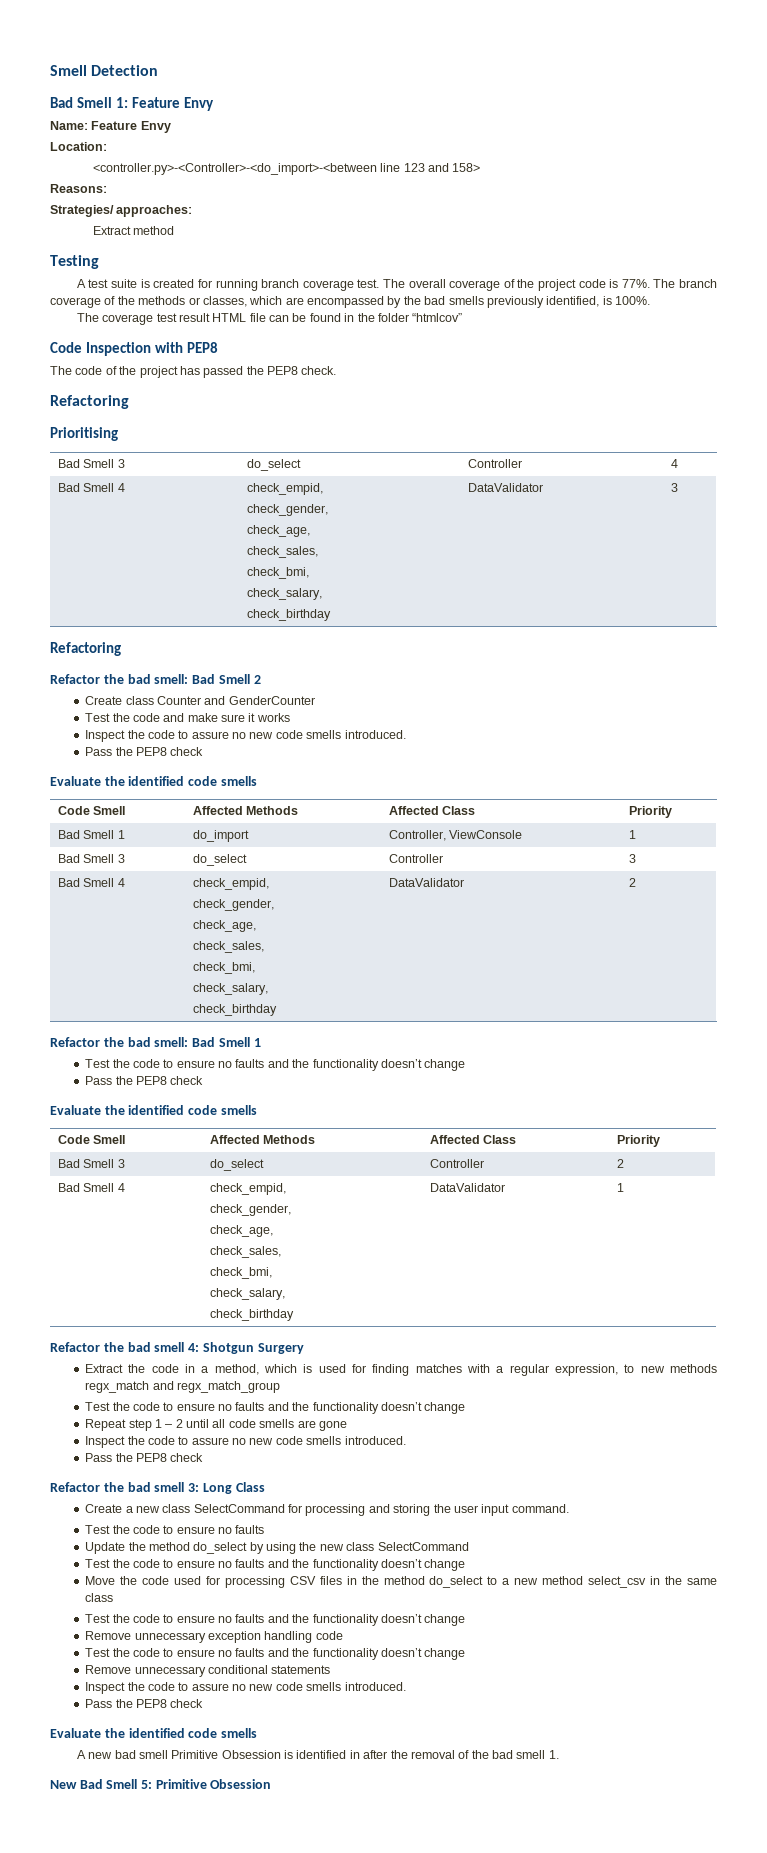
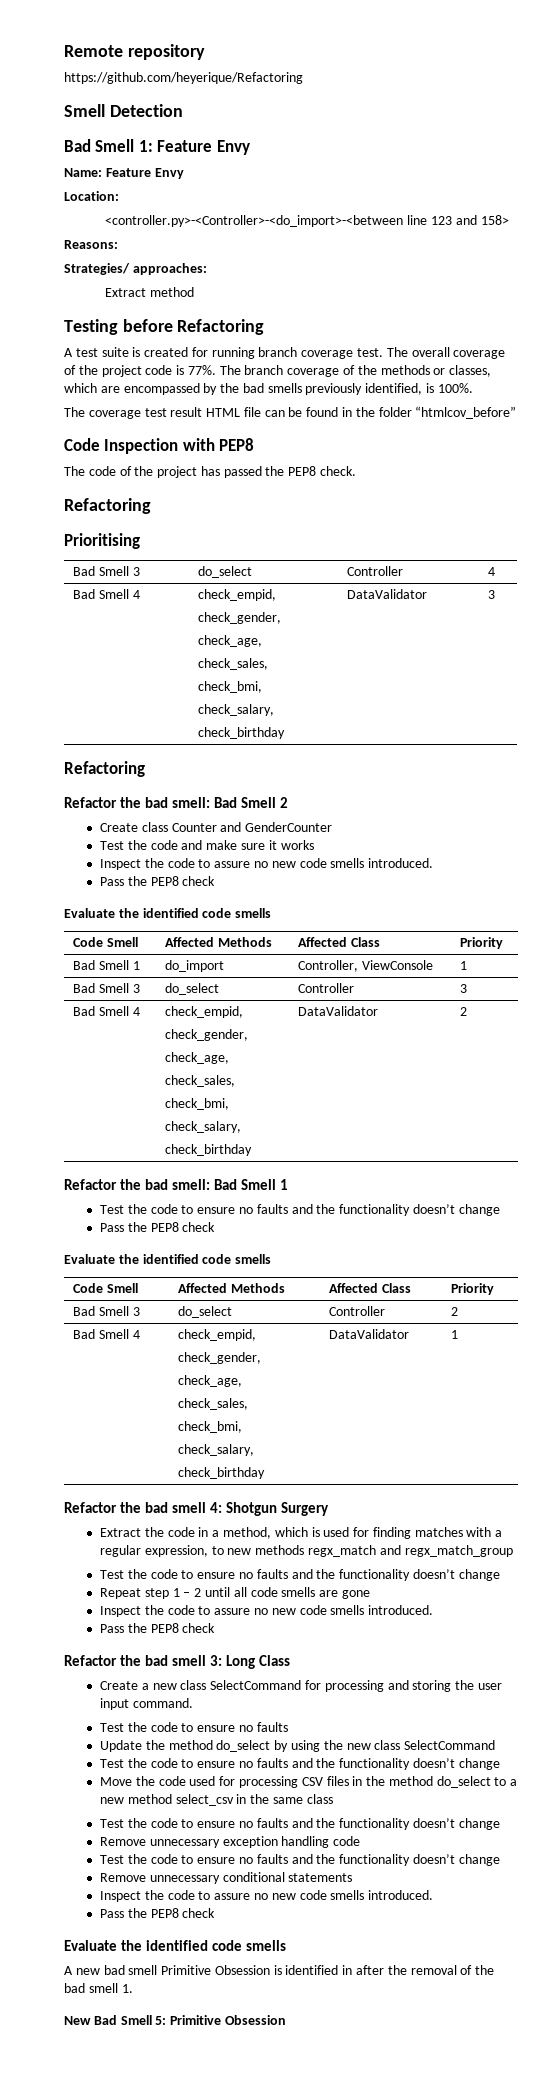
(50, 70) none -> [64,44,205,60] [64,72,303,84] Remote repository // https://github.com/heyerique/Refactoring //
(99, 262) none -> [122,319,265,335] before Refactoring
[412,313,463,322] “htmlcov” -> [415,406,517,419] “htmlcov_before”

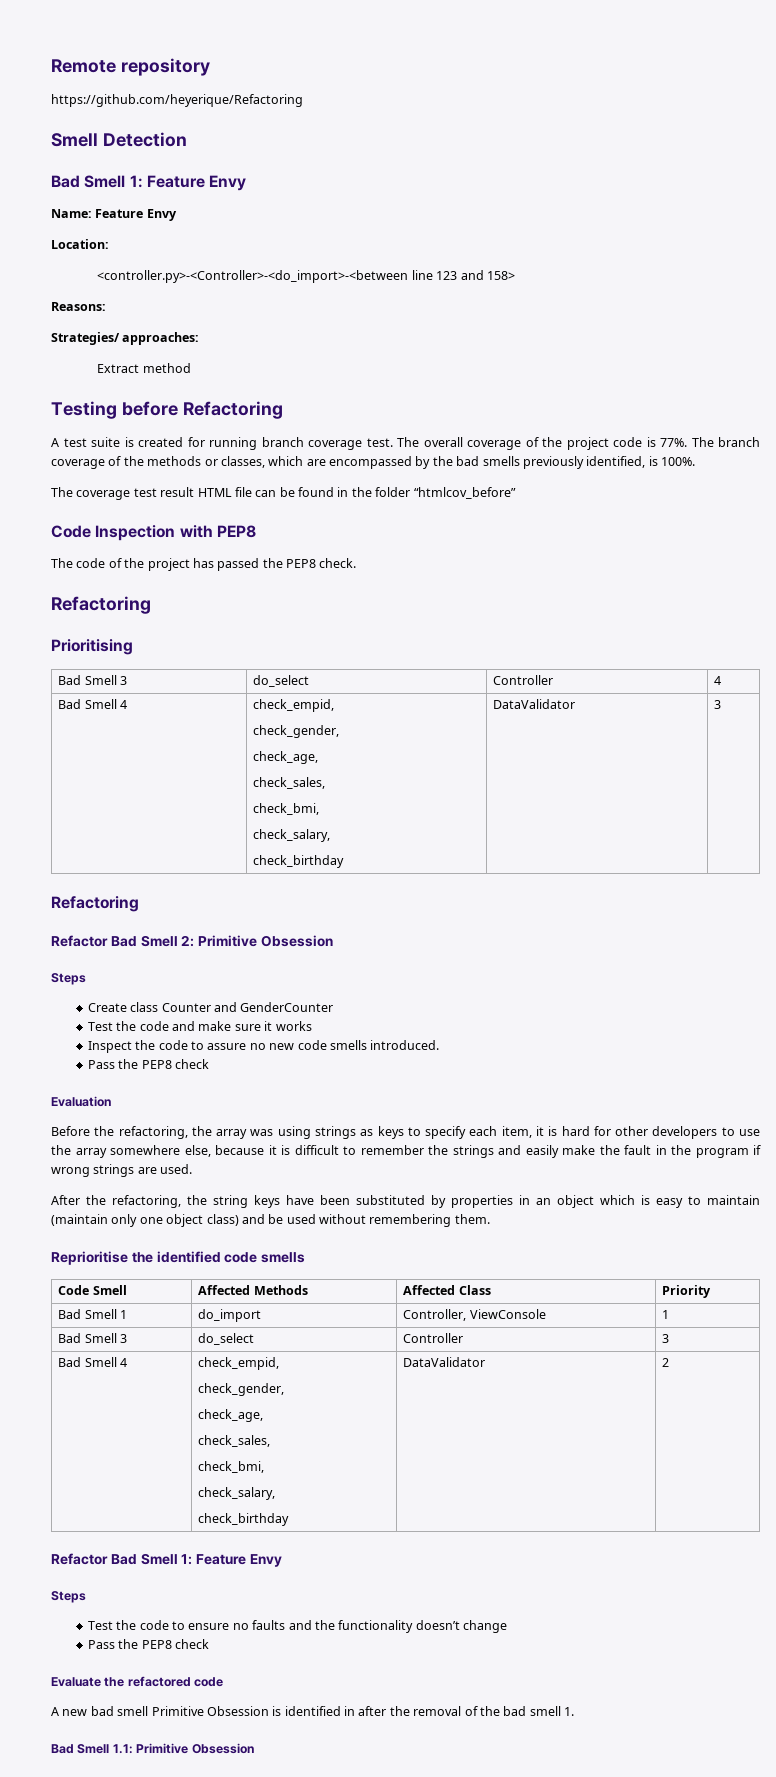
[120,797,289,808] the bad smell: Bad Smell 2 -> [110,935,333,947] [51,973,86,985] Bad Smell 2: Primitive Obsession // Steps
[64,908,115,918] Evaluate -> [51,1096,111,1107] [51,1126,761,1139] [51,1145,761,1158] [51,1164,193,1177] [51,1195,760,1208] [51,1214,490,1227] [51,1251,128,1265] Evaluation // Before the refactoring, the array was using strings as keys to specify each item, it is hard for other developers to use the array somewhere else, because it is difficult to remember the strings and easily make the fault in the program if wrong strings are used. // After the refactoring, the string keys have been substituted by properties in an object which is easy to maintain (maintain only one object class) and be used without remembering them. // Reprioritise
[120,1179,289,1190] the bad smell: Bad Smell 1 -> [110,1553,282,1567] [51,1591,86,1603] Bad Smell 1: Feature Envy // Steps
[142,1254,272,1264] [73,1283,139,1293] [178,1283,286,1293] [329,1283,412,1293] [451,1283,495,1295] [73,1306,140,1316] [178,1306,233,1318] [329,1306,386,1316] [451,1307,459,1316] [73,1329,140,1339] [178,1329,257,1341] [178,1352,262,1364] [178,1375,243,1387] [178,1398,249,1410] [178,1421,243,1433] [178,1444,255,1456] [178,1467,266,1479] [329,1329,410,1339] [451,1330,459,1339] [64,1502,330,1516] [100,1527,503,1539] [100,1545,513,1557] [100,1569,500,1581] [100,1587,370,1599] [100,1605,434,1617] [100,1623,216,1633] [64,1655,291,1669] [100,1680,502,1692] [100,1698,193,1710] [100,1722,288,1732] [100,1740,496,1752] [100,1758,500,1770] [100,1776,518,1788] [100,1794,333,1806] [100,1818,500,1830] [100,1836,361,1848] [100,1854,500,1866] [100,1872,353,1884] [100,1890,434,1902] [100,1908,216,1918] [64,1940,287,1951] identified code smells // Code Smell | Affected Methods | Affected Class | Priority // Bad Smell 3 | do_select | Controller | 2 // Bad Smell 4 | check_empid, // check_gender, // check_age, // check_sales, // check_bmi, // check_salary, // check_birthday | DataValidator | 1 // Refactor the bad smell 4: Shotgun Surgery // Extract the code in a method, which is used for finding matches with a regular expression, to new methods regx_match and regx_match_group // Test the code to ensure no faults and the functionality doesn’t change // Repeat step 1 – 2 until all code smells are gone // Inspect the code to assure no new code smells introduced. // Pass the PEP8 check // Refactor the bad smell 3: Long Class // Create a new class SelectCommand for processing and storing the user input command. // Test the code to ensure no faults // Update the method do_select by using the new class SelectCommand // Test the code to ensure no faults and the functionality doesn’t change // Move the code used for processing CSV files in the method do_select to a new method select_csv in the same class // Test the code to ensure no faults and the functionality doesn’t change // Remove unnecessary exception handling code // Test the code to ensure no faults and the functionality doesn’t change // Remove unnecessary conditional statements // Inspect the code to assure no new code smells introduced. // Pass the PEP8 check // Evaluate the identified code smells -> [127,1676,224,1687] refactored code
[64,2015,167,2025] New Bad Smell 5: -> [51,1744,133,1754] Bad Smell 1.1:

